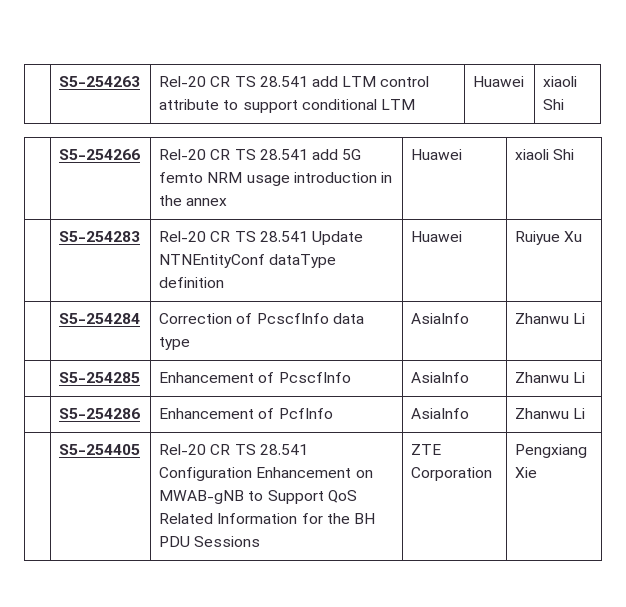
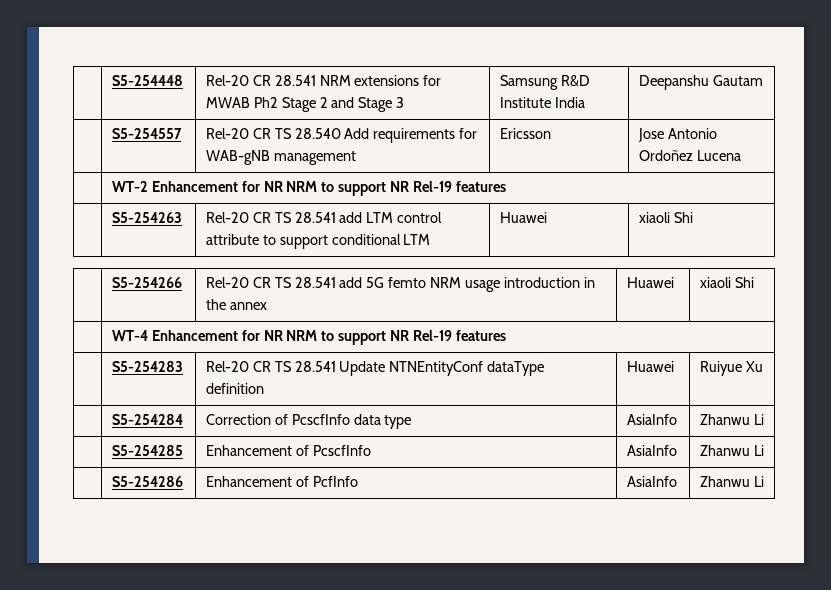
(59, 81) none -> [111,75,183,86] [205,75,442,86] [205,97,405,112] [499,75,590,90] [499,97,585,108] [638,75,763,90] [111,128,182,139] [205,128,478,143] [205,150,356,165] [499,128,551,139] [637,128,717,142] [638,150,741,161] [111,181,507,196] | S5-254448 | Rel-20 CR 28.541 NRM extensions for MWAB Ph2 Stage 2 and Stage 3 | Samsung R&D Institute India | Deepanshu Gautam // | S5-254557 | Rel-20 CR TS 28.540 Add requirements for WAB-gNB management | Ericsson | Jose Antonio Ordoñez Lucena // | WT-2 Enhancement for NR NRM to support NR Rel-19 features //
(575, 154) none -> [111,330,507,345] // | WT-4 Enhancement for NR NRM to support NR Rel-19 features
[59,444,141,455] [159,444,308,455] [159,467,373,481] [159,490,357,504] [159,513,375,524] [159,536,261,547] [411,444,442,455] [411,467,493,481] [515,444,588,458] [515,467,538,478] // | S5-254405 | Rel-20 CR TS 28.541 Configuration Enhancement on MWAB-gNB to Support QoS Related Information for the BH PDU Sessions | ZTE Corporation | Pengxiang Xie -> (764, 481) none

